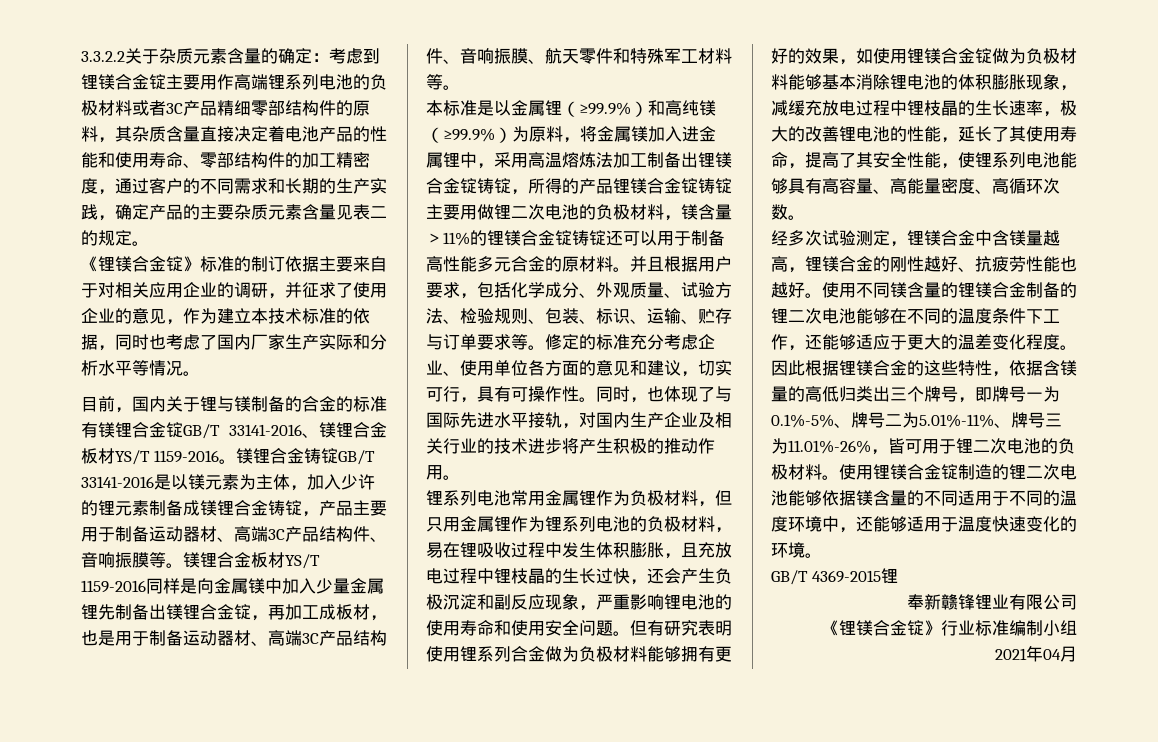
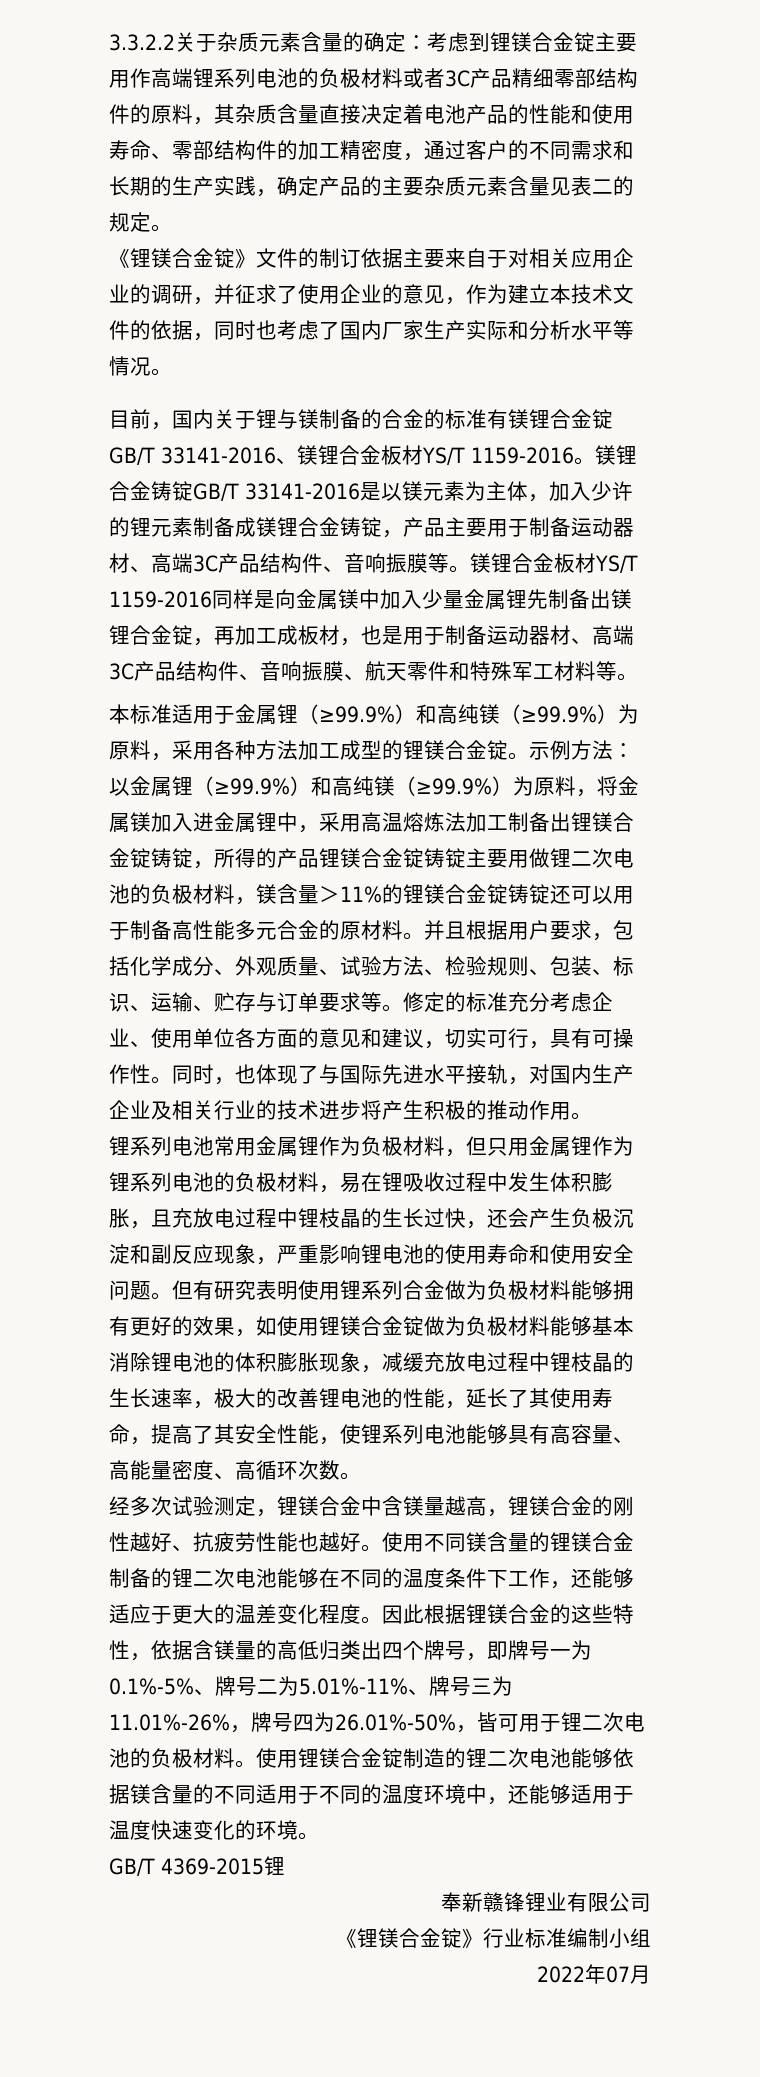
[200,256,234,272] 标准 -> [256,248,298,268] 文件
[302,308,336,324] 标准 -> [613,284,634,304] [109,320,130,340] 文件
[477,100,494,116] 是 -> [172,704,639,725] [109,740,634,761] 适用于金属锂（≥99.9%）和高纯镁（≥99.9%）为原料，采用各种方法加工成型的锂镁合金锭。示例方法：
[890,387,907,401] 三 -> [382,1642,403,1660] 四
(888, 452) none -> [251,1712,477,1733] 牌号四为26.01%-50%，
[995,645,1061,662] 2021年04 -> [537,1964,630,1984] 2022年07

